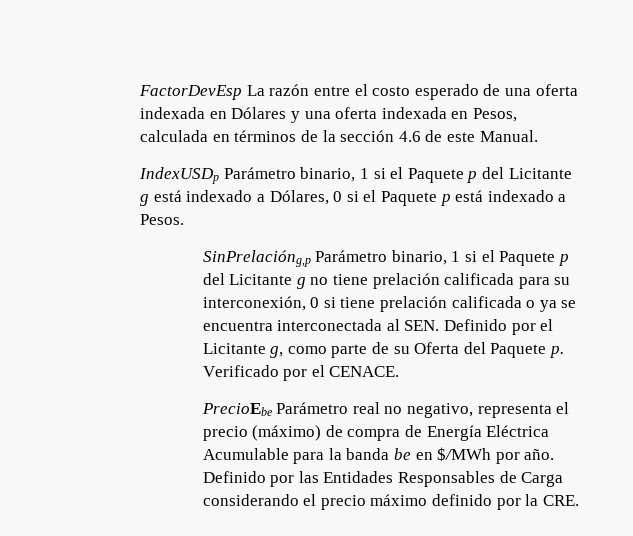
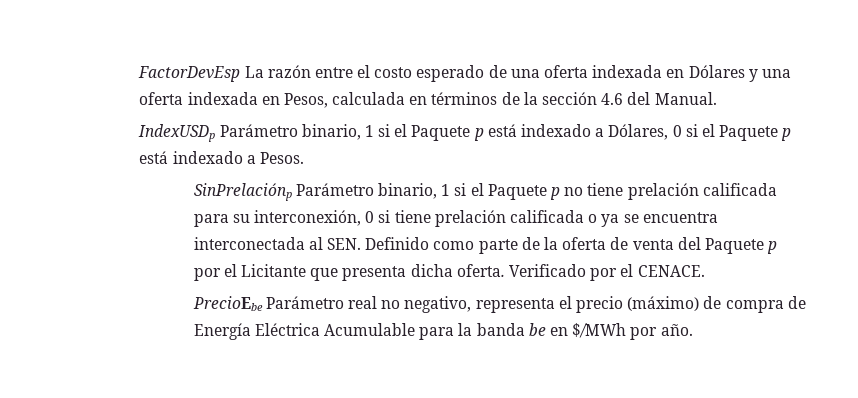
[425,130,476,142] de este -> [627,92,651,105] del
[482,167,572,179] [140,194,150,206] del Licitante g -> (484, 134) none
[202,250,569,267] [202,273,306,289] SinPrelacióng,p Parámetro binario, 1 si el Paquete p del Licitante g -> [193,183,561,201] SinPrelaciónp Parámetro binario, 1 si el Paquete p
[511,319,554,335] [202,342,564,358] por el Licitante g, como parte de su Oferta del Paquete p. -> [433,237,778,254] [193,264,505,281] como parte de la oferta de venta del Paquete p por el Licitante que presenta dicha oferta.
[202,471,564,487] [202,494,579,510] Definido por las Entidades Responsables de Carga considerando el precio máximo definido por la CRE. -> (693, 330) none

